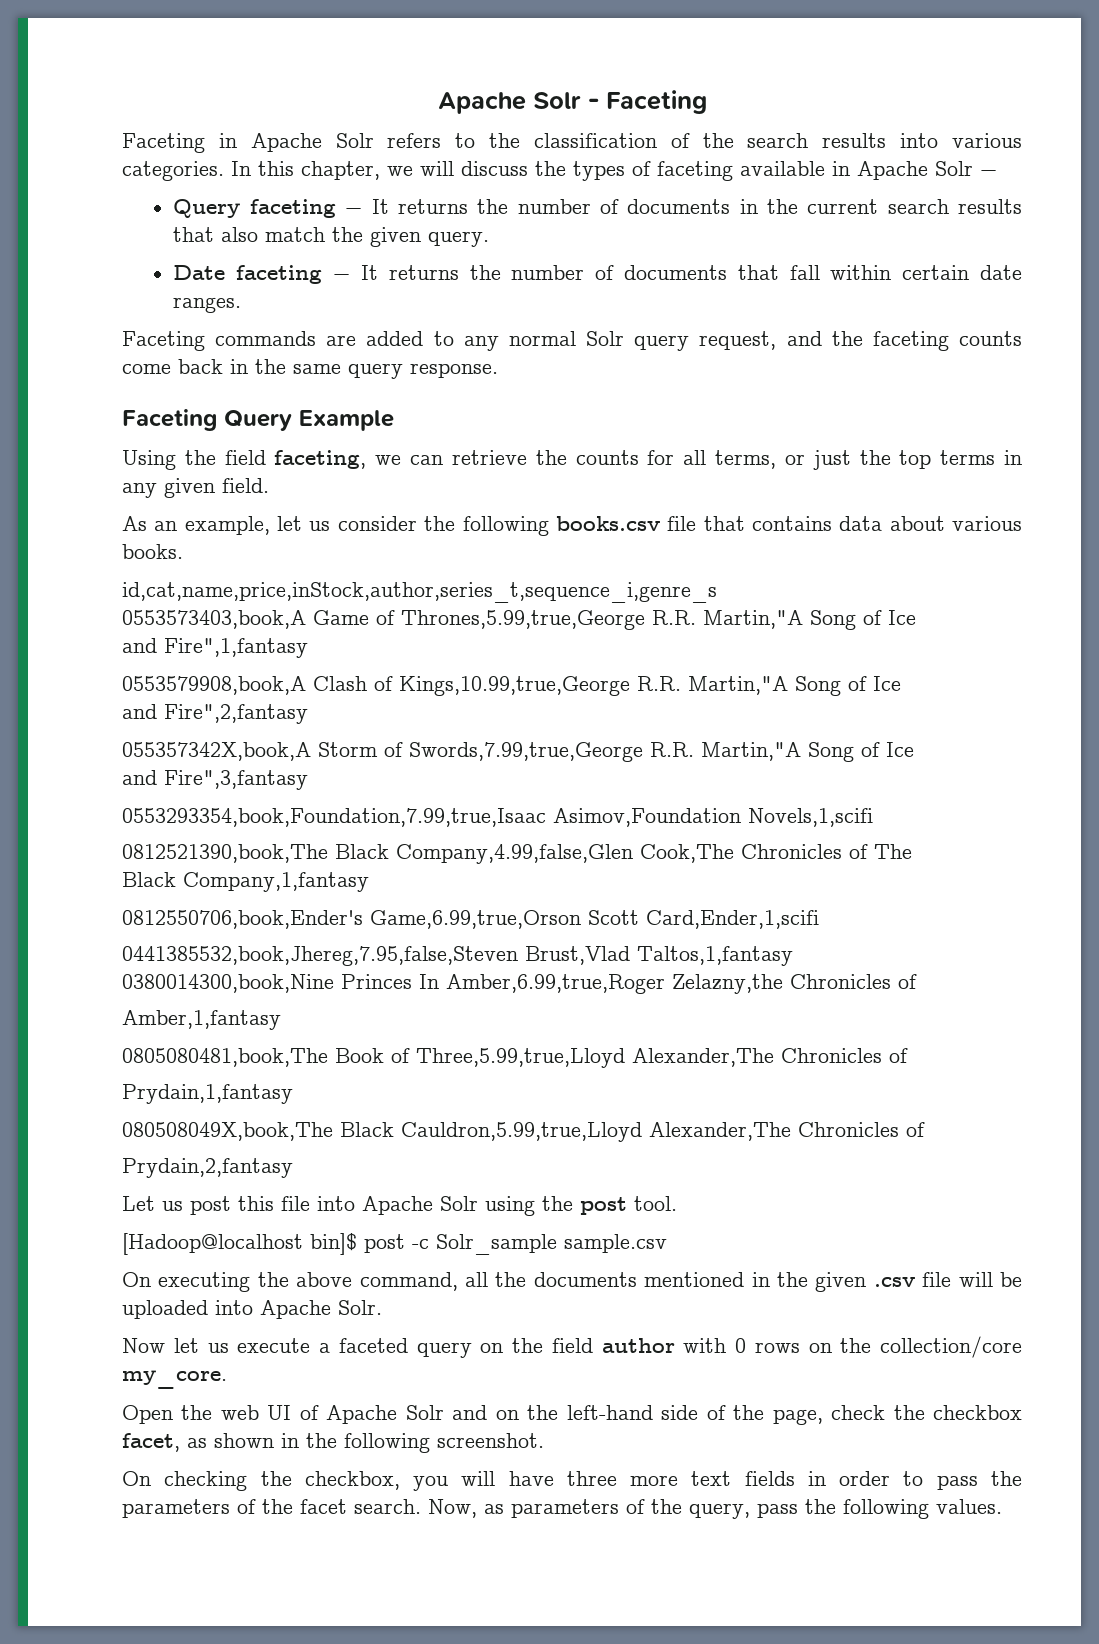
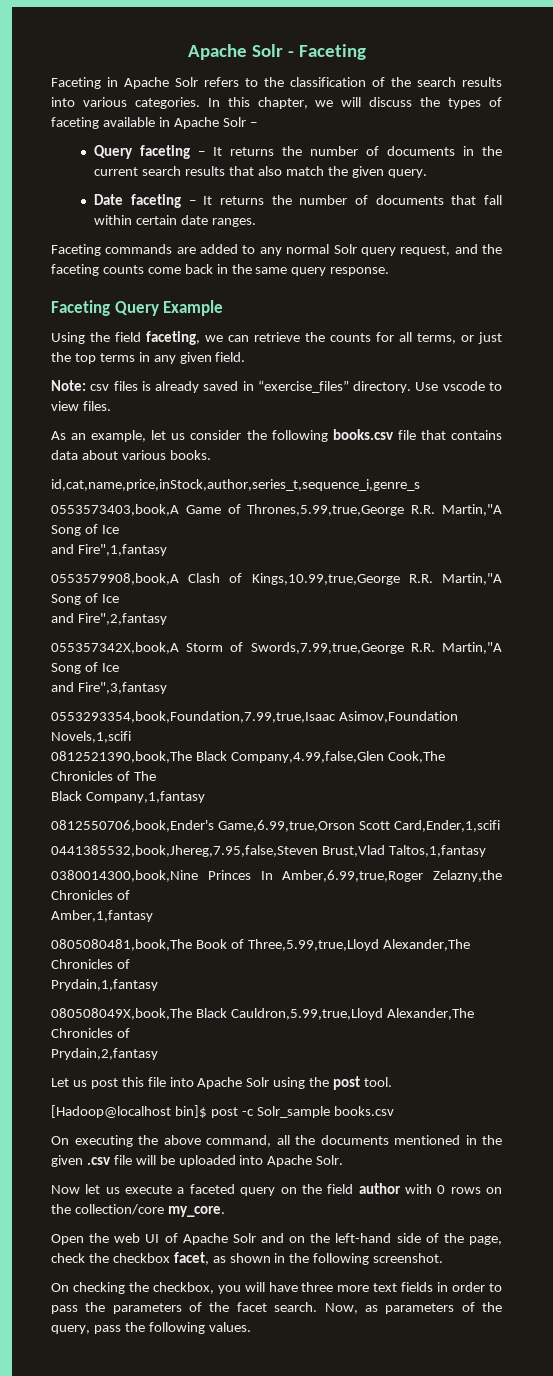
(269, 485) none -> [51,380,502,393] [51,401,111,411] // Note: csv files is already saved in “exercise_files” directory. Use vscode to view files.
[564,1234,667,1253] sample.csv -> [333,1106,394,1116] books.csv

